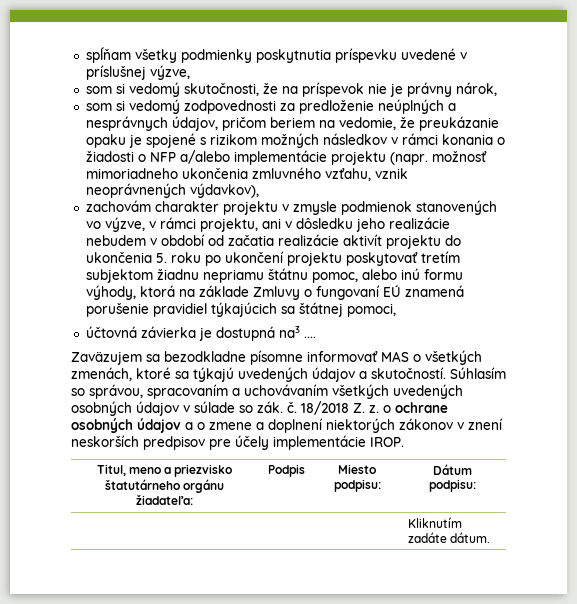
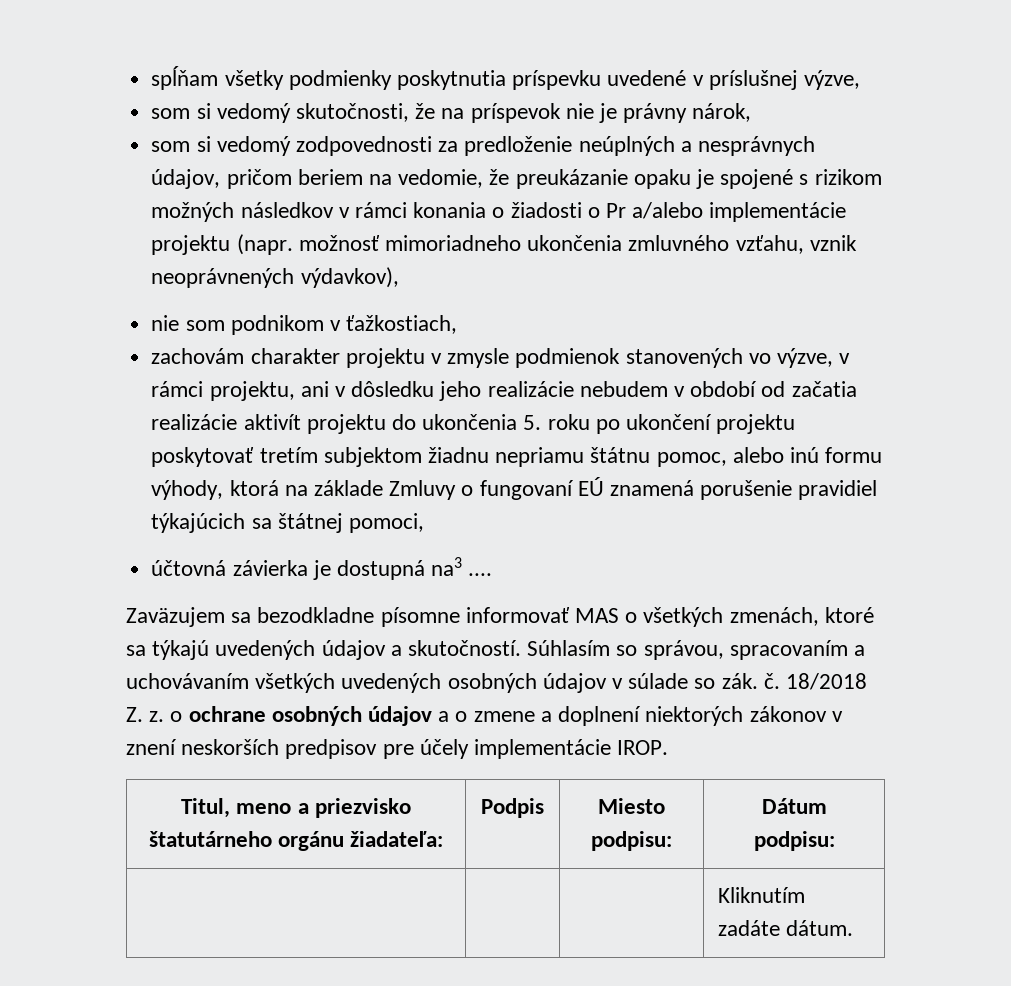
[149,152,176,162] NFP -> [605,203,626,218] Pr
(259, 190) none -> [151,315,458,335] // nie som podnikom v ťažkostiach,

